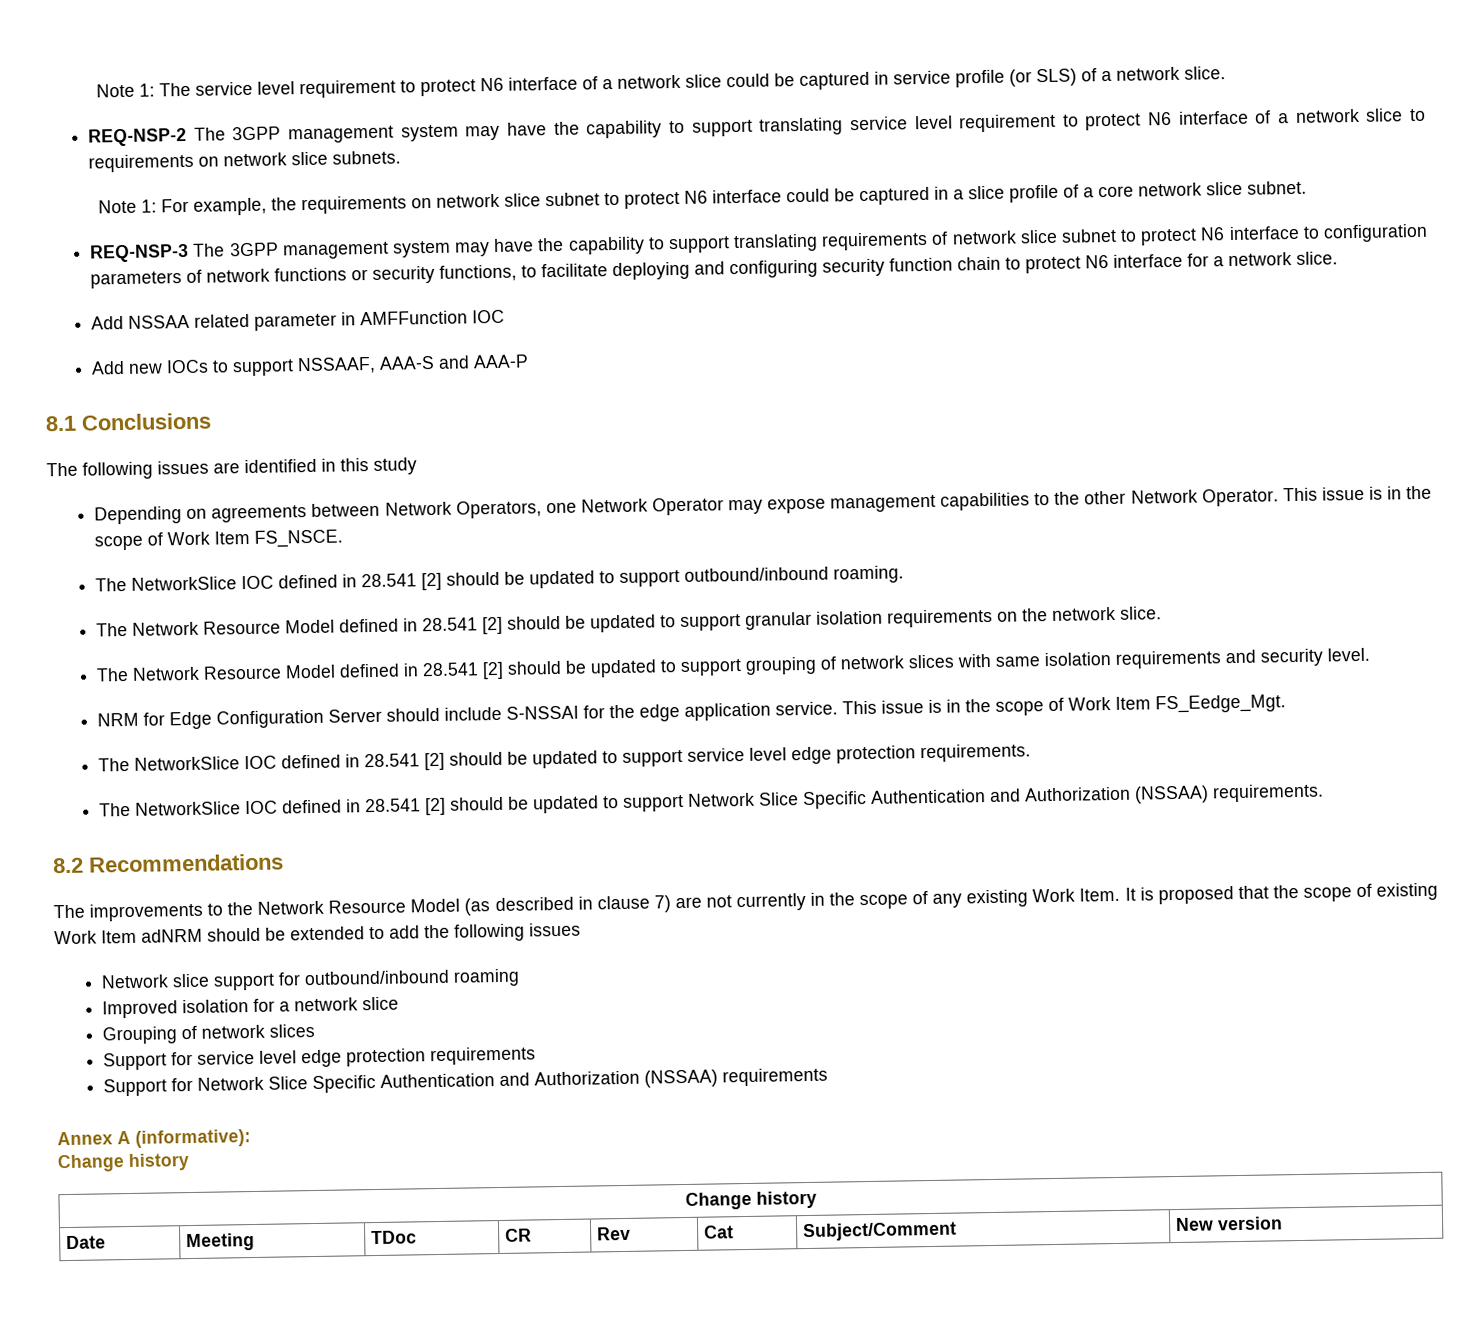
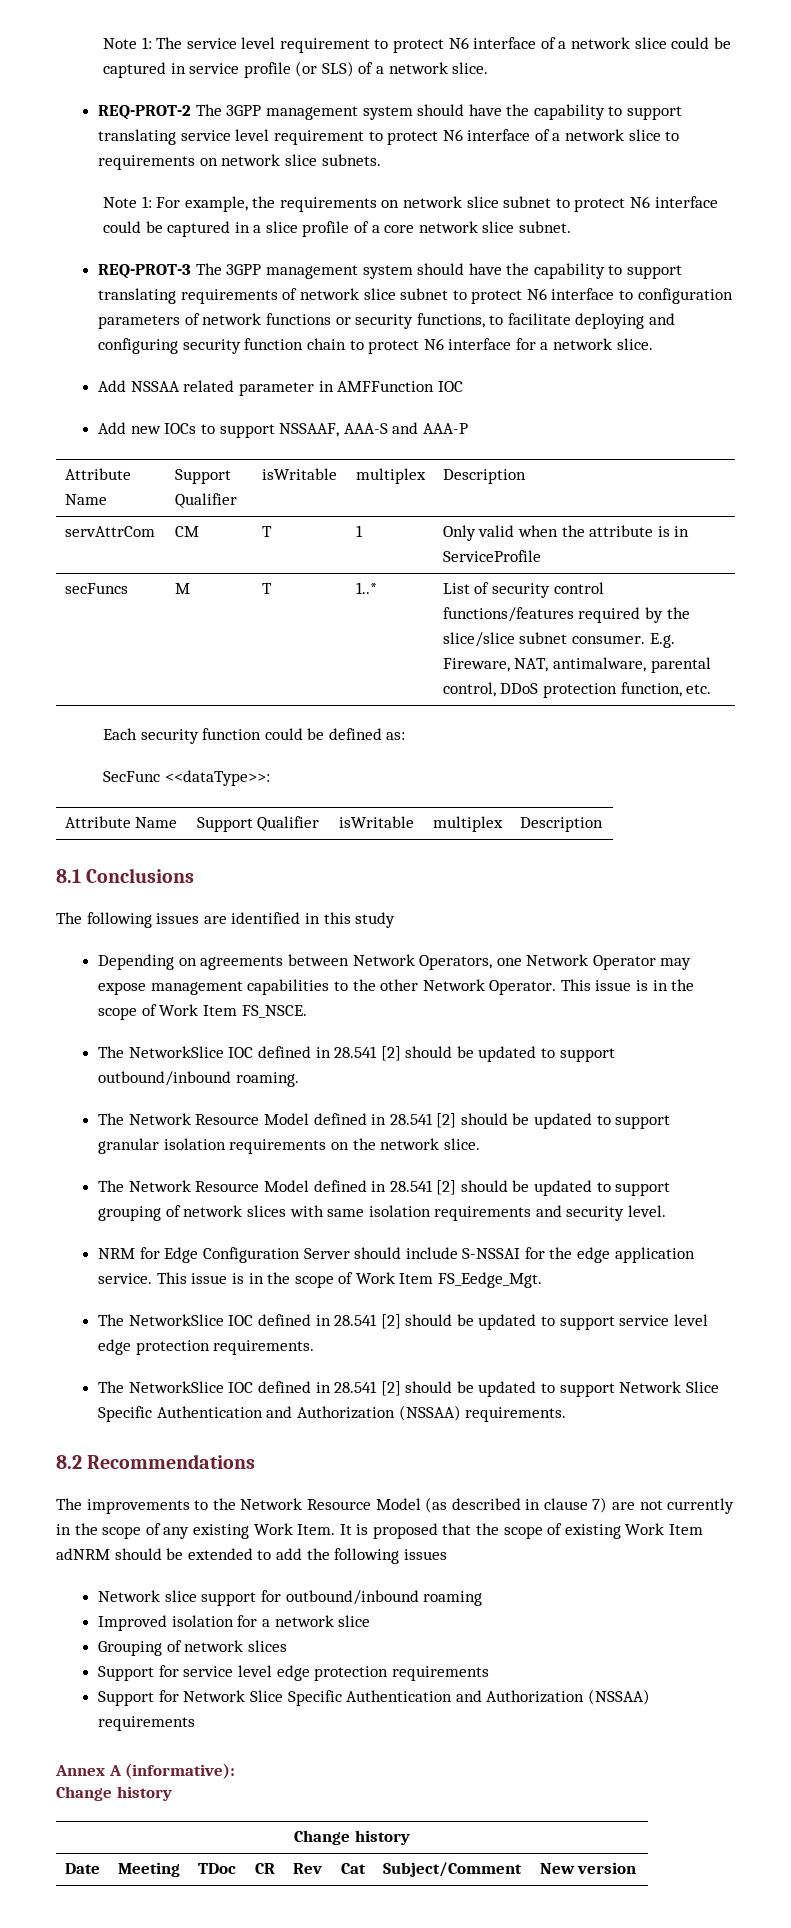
[88,124,501,147] REQ-NSP-2 The 3GPP management system may -> [98,104,465,120] REQ-PROT-2 The 3GPP management system should
[90,240,491,263] REQ-NSP-3 The 3GPP management system may -> [98,263,465,279] REQ-PROT-3 The 3GPP management system should
(530, 361) none -> [64,468,131,480] [64,494,107,505] [174,469,231,484] [174,493,237,508] [261,468,337,480] [355,468,426,484] [442,469,526,484] [64,526,155,537] [174,526,199,537] [261,526,272,537] [355,525,363,537] [442,525,690,541] [442,550,541,562] [64,583,128,594] [174,583,190,594] [261,583,272,594] [355,582,377,594] [442,582,604,598] [442,607,690,623] [442,632,675,648] [442,657,711,673] [442,682,712,698] [102,728,406,744] [102,770,270,786] [64,816,178,828] [196,816,320,832] [338,816,414,828] [432,816,503,832] [519,817,603,832] // Attribute Name | Support Qualifier | isWritable | multiplex | Description // servAttrCom | CM | T | 1 | Only valid when the attribute is in ServiceProfile // secFuncs | M | T | 1..* | List of security control functions/features required by the slice/slice subnet consumer. E.g. Fireware, NAT, antimalware, parental control, DDoS protection function, etc. // Each security function could be defined as: // SecFunc <<dataType>>: // Attribute Name | Support Qualifier | isWritable | multiplex | Description

